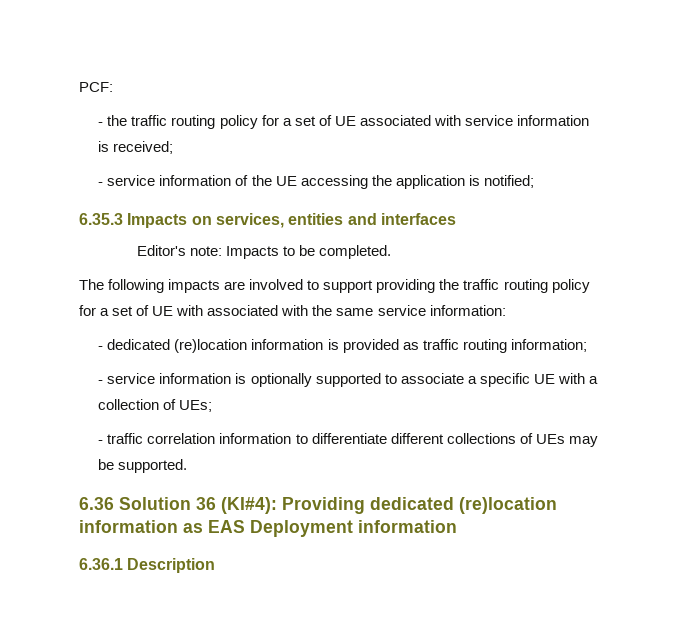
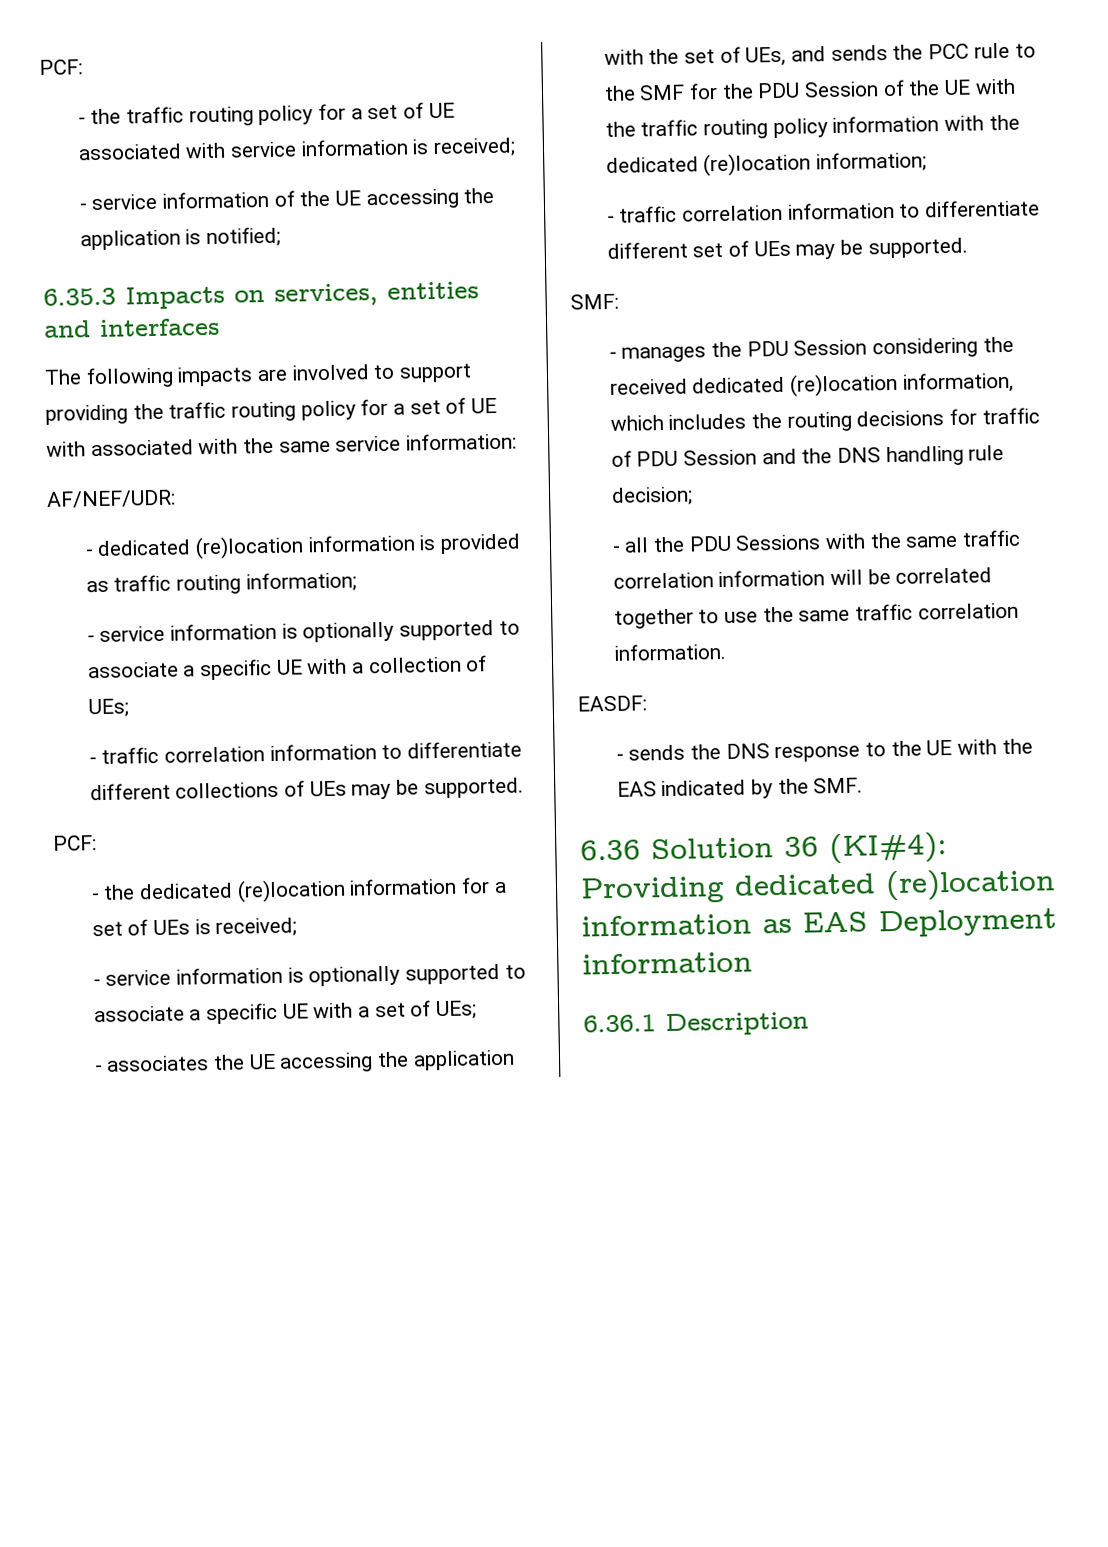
[136,245,392,259] // Editor's note: Impacts to be completed. -> (220, 327) none
(506, 310) none -> [46,489,176,508] // AF/NEF/UDR:
(188, 466) none -> [53,835,97,851] [91,877,507,903] [91,917,298,937] [92,963,526,987] [93,1000,478,1025] [94,1049,515,1073] [603,42,1036,67] [603,78,1016,102] [604,114,1020,140] [605,151,928,177] [606,199,1041,223] [606,237,968,260] [570,293,619,310] [608,336,1014,363] [609,371,1014,397] [609,407,1040,432] [610,445,1005,467] [610,486,693,506] [611,529,1022,553] [612,567,993,589] [613,602,1019,629] [613,642,727,661] [577,695,647,712] [615,738,1033,763] [616,777,864,799] // PCF: // - the dedicated (re)location information for a set of UEs is received; // - service information is optionally supported to associate a specific UE with a set of UEs; // - associates the UE accessing the application with the set of UEs, and sends the PCC rule to the SMF for the PDU Session of the UE with the traffic routing policy information with the dedicated (re)location information; // - traffic correlation information to differentiate different set of UEs may be supported. // SMF: // - manages the PDU Session considering the received dedicated (re)location information, which includes the routing decisions for traffic of PDU Session and the DNS handling rule decision; // - all the PDU Sessions with the same traffic correlation information will be correlated together to use the same traffic correlation information. // EASDF: // - sends the DNS response to the UE with the EAS indicated by the SMF.

